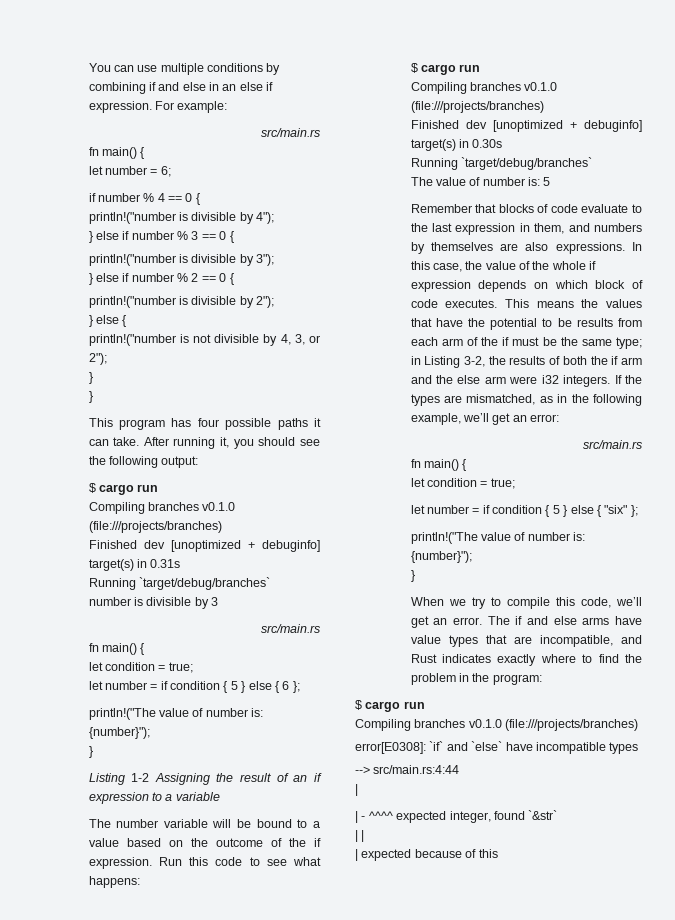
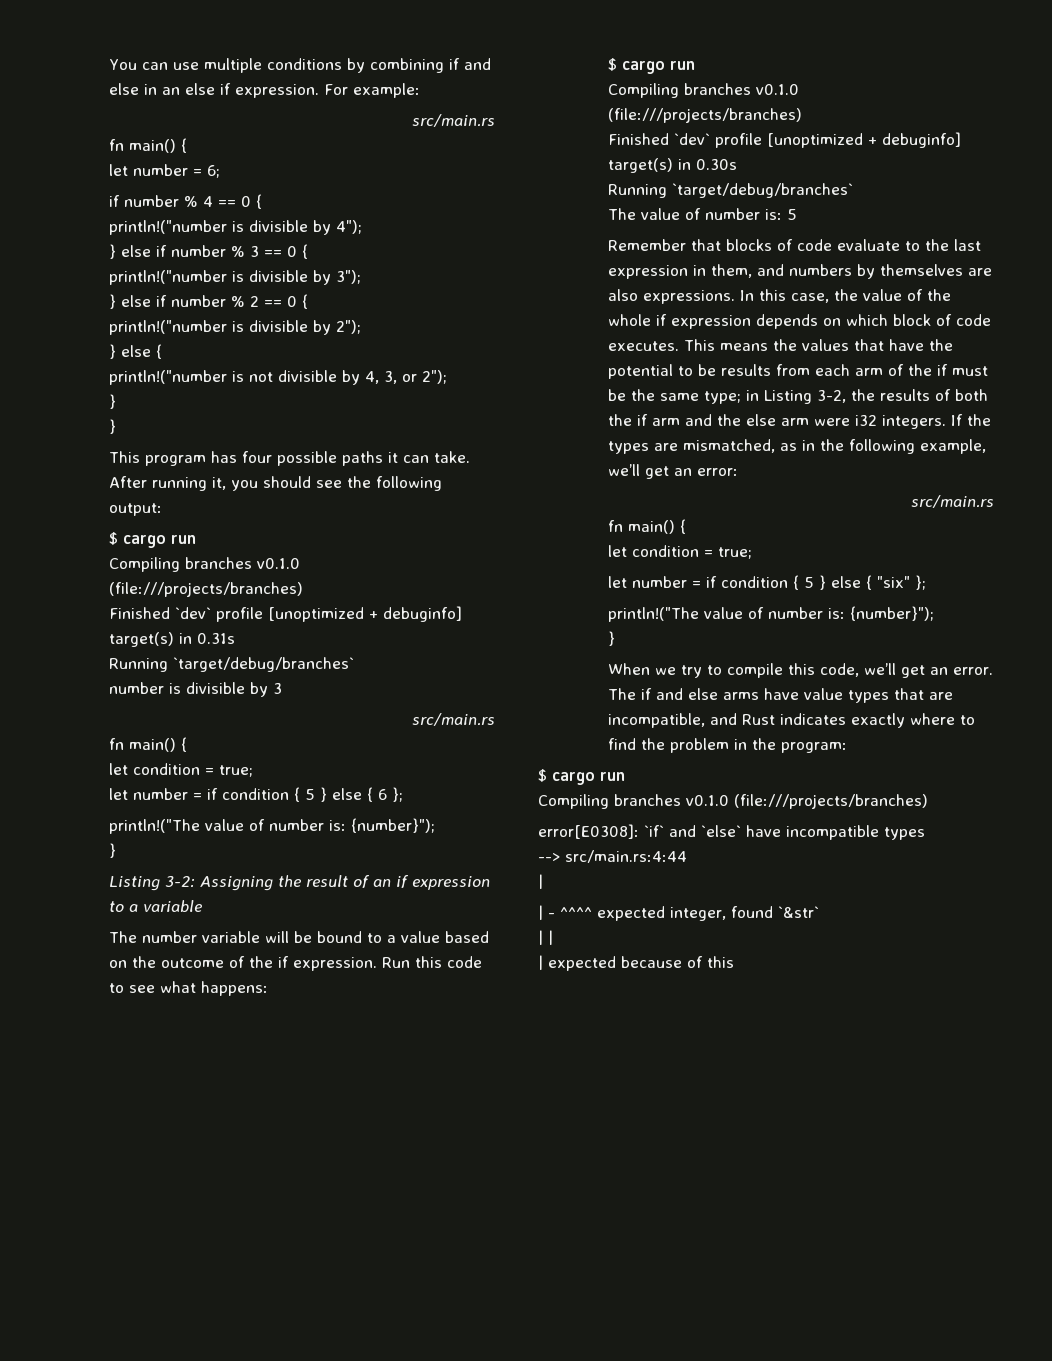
[143,540,165,549] dev -> [175,607,264,622] `dev` profile
[131,773,150,782] 1-2 -> [165,876,196,888] 3-2:
[465,120,487,129] dev -> [674,133,763,148] `dev` profile

